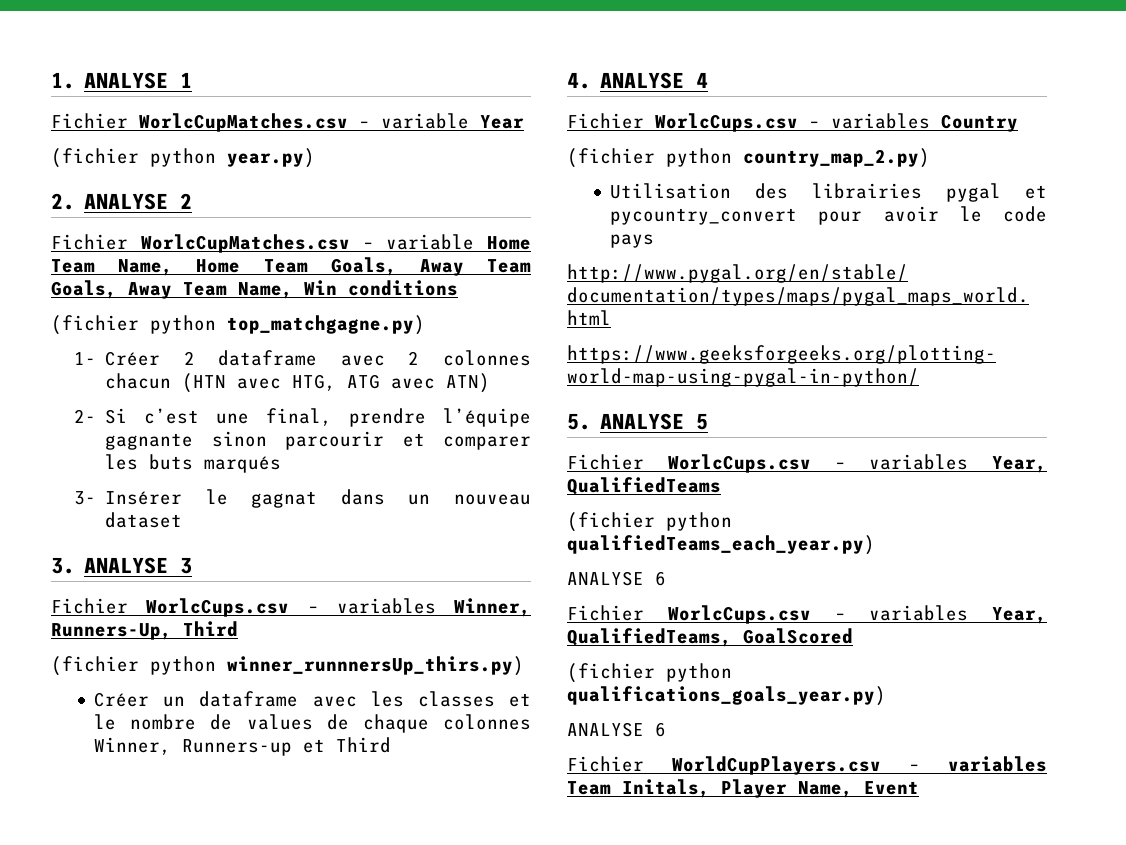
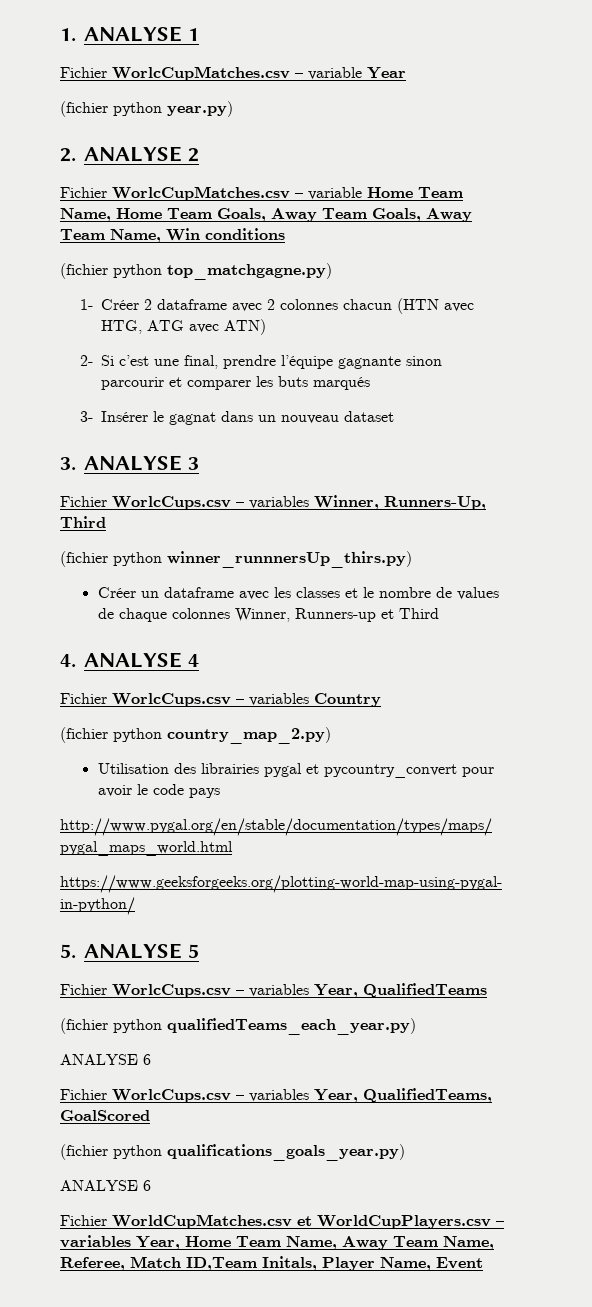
(644, 764) none -> [112,1214,312,1229] WorldCupMatches.csv et
[567,781,611,795] Team -> [136,1236,494,1250] [60,1256,257,1271] Year, Home Team Name, Away Team Name, Referee, Match ID,Team

